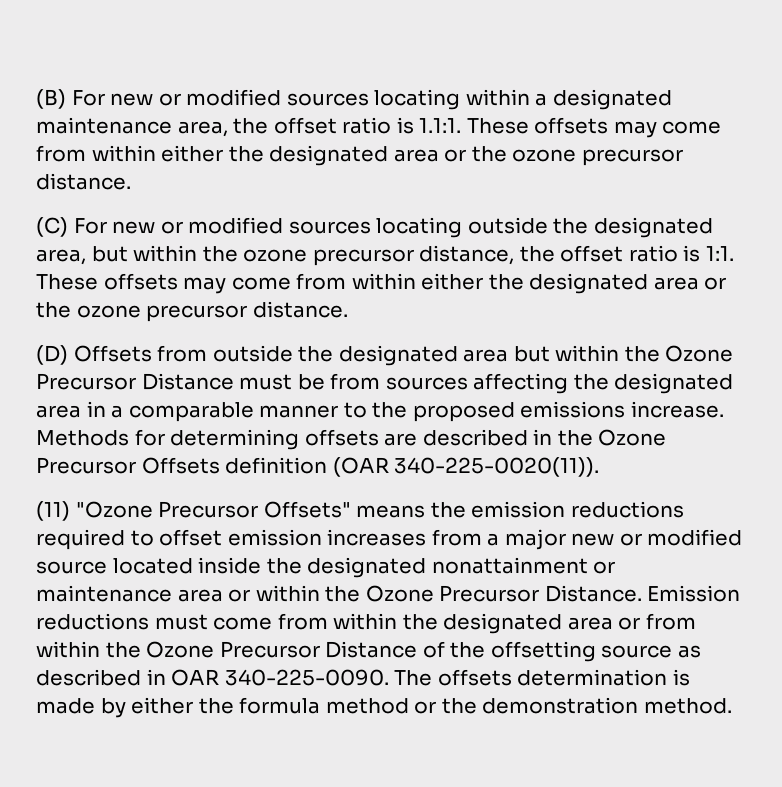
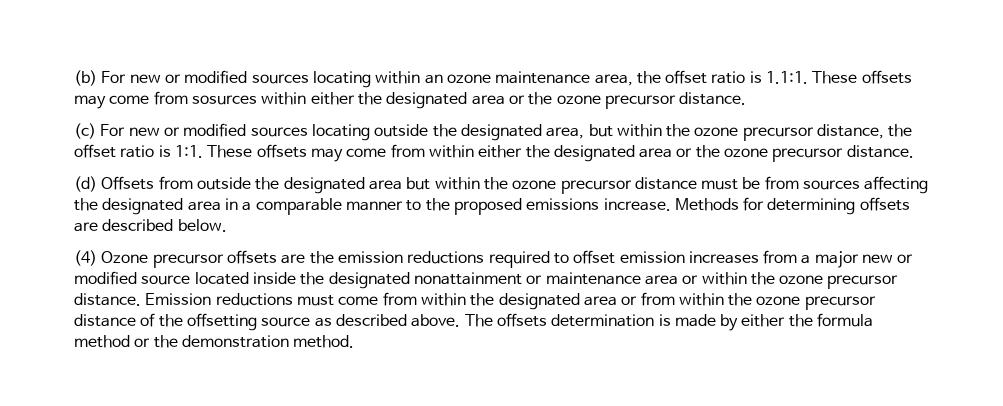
[36,89,66,109] (B) -> [74,70,97,86] (b)
[535,89,672,110] a designated -> [424,74,491,84] an ozone
(86, 153) none -> [191,95,257,105] sosurces
[36,217,68,237] (C) -> [74,123,96,139] (c)
[36,345,68,365] (D) -> [74,176,97,192] (d)
[665,345,734,362] [36,373,234,390] Ozone Precursor Distance -> [512,177,697,194] ozone precursor distance
[533,429,667,446] [36,457,600,477] [36,501,426,521] in the Ozone Precursor Offsets definition (OAR 340-225-0020(11)). // (11) "Ozone Precursor Offsets" means -> [177,219,227,232] [74,250,306,268] below. // (4) Ozone precursor offsets are
[365,585,642,602] Ozone Precursor Distance. -> [779,275,899,289] [74,293,141,306] ozone precursor distance.
[146,641,418,658] Ozone Precursor Distance -> [756,296,876,310] [74,314,136,327] ozone precursor distance
[146,669,389,686] in OAR 340-225-0090. -> [411,314,461,327] above.

